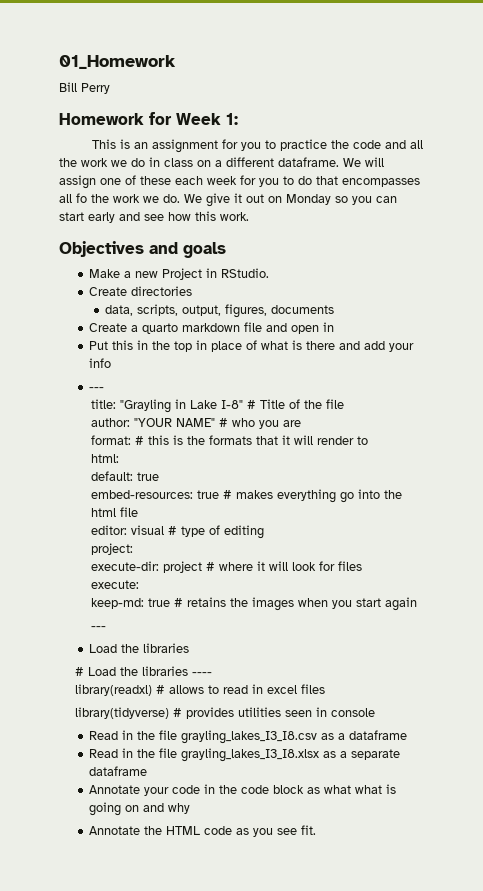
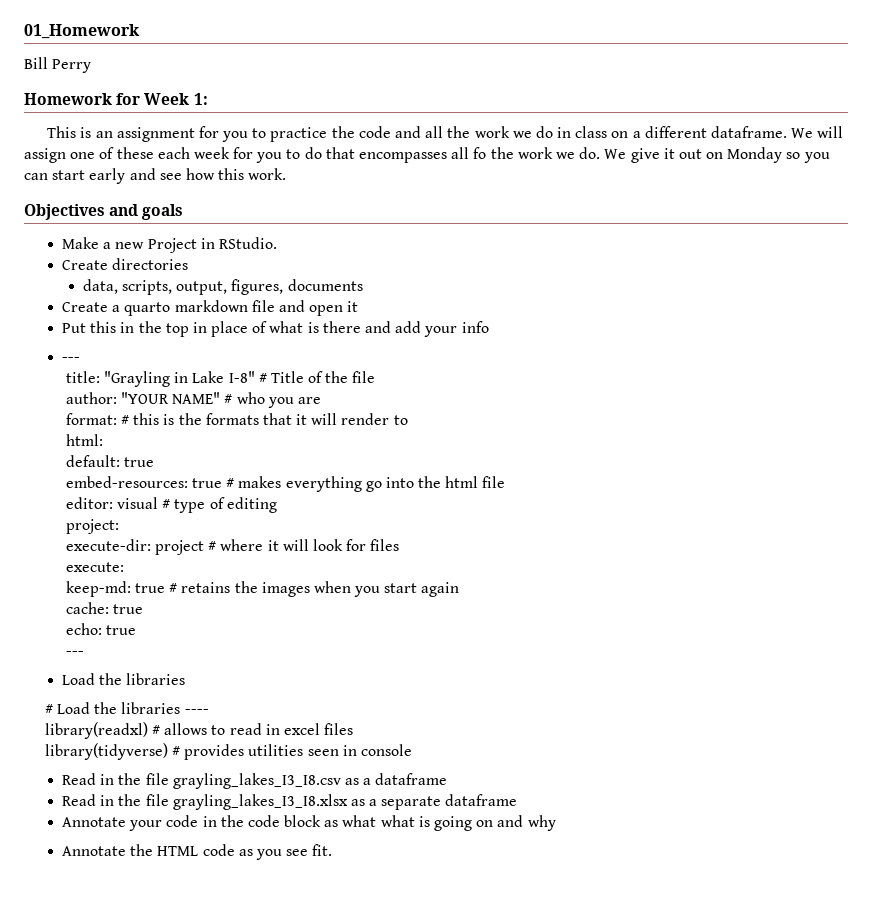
[323,322,335,332] in -> [347,301,359,312] it
(417, 604) none -> [65,602,144,614] [65,623,137,635] // cache: true // echo: true

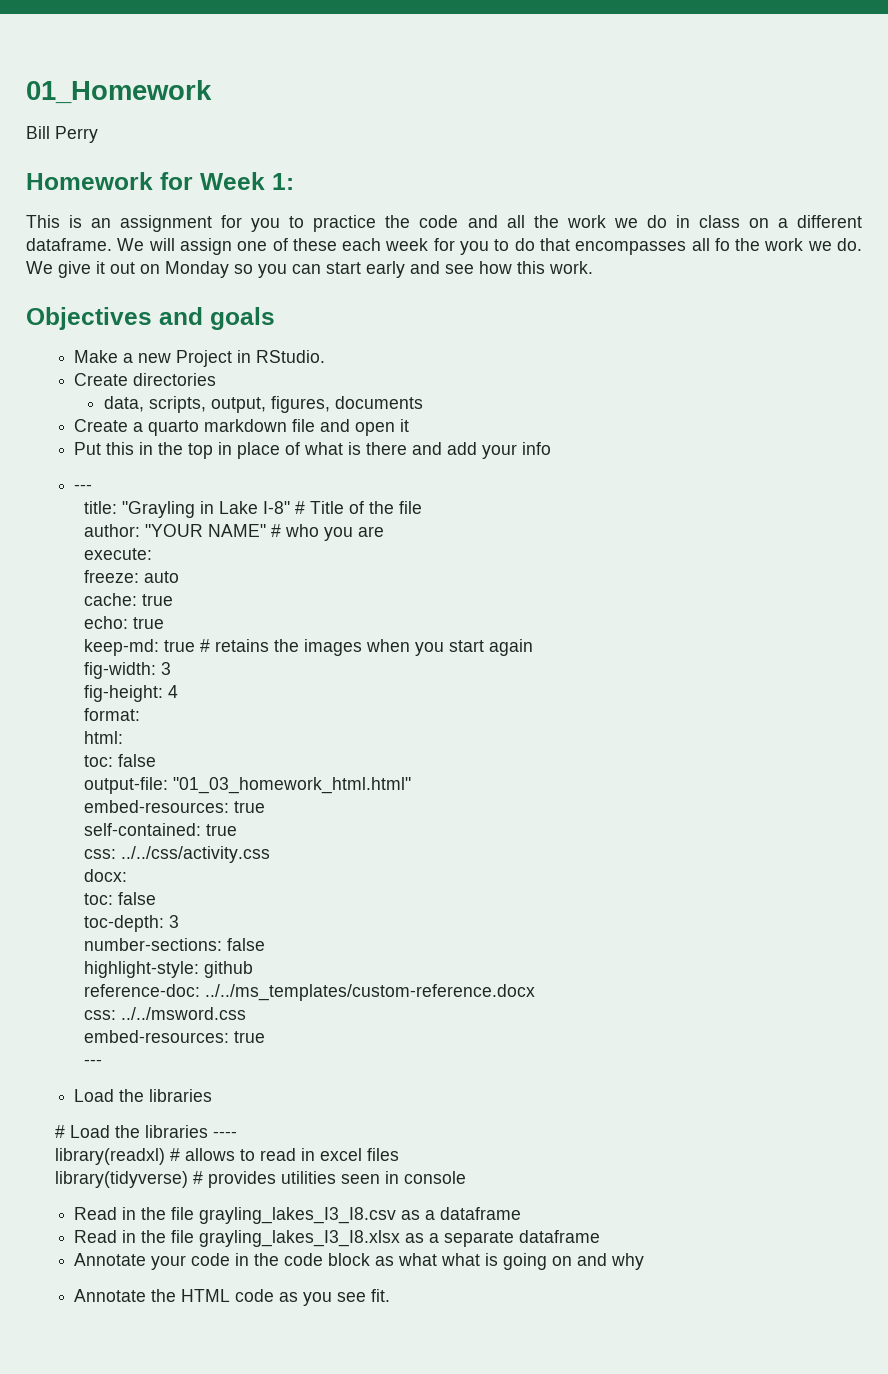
[65,413,408,425] [65,434,103,446] [65,455,155,467] [65,476,506,492] [65,497,277,513] [65,519,119,534] [65,539,400,555] [65,562,124,572] format: # this is the formats that it will render to // html: // default: true // embed-resources: true # makes everything go into the html file // editor: visual # type of editing // project: // execute-dir: project # where it will look for files // execute: -> [84,548,153,560] [84,570,180,583] [84,593,174,606] [84,616,165,629] execute: // freeze: auto // cache: true // echo: true
[65,602,144,614] [65,623,102,635] cache: true // echo: -> [84,662,172,679] [84,685,179,702] [84,708,141,721] [84,731,124,744] [84,754,157,767] [84,777,412,794] [84,800,266,813] [84,823,238,836] [84,846,271,863] [84,869,128,882] [84,892,157,905] [84,915,180,932] [84,938,266,951] [84,961,254,978] [84,984,536,1001] [84,1007,247,1020] [84,1030,230,1043] fig-width: 3 // fig-height: 4 // format: // html: // toc: false // output-file: "01_03_homework_html.html" // embed-resources: true // self-contained: true // css: ../../css/activity.css // docx: // toc: false // toc-depth: 3 // number-sections: false // highlight-style: github // reference-doc: ../../ms_templates/custom-reference.docx // css: ../../msword.css // embed-resources:

